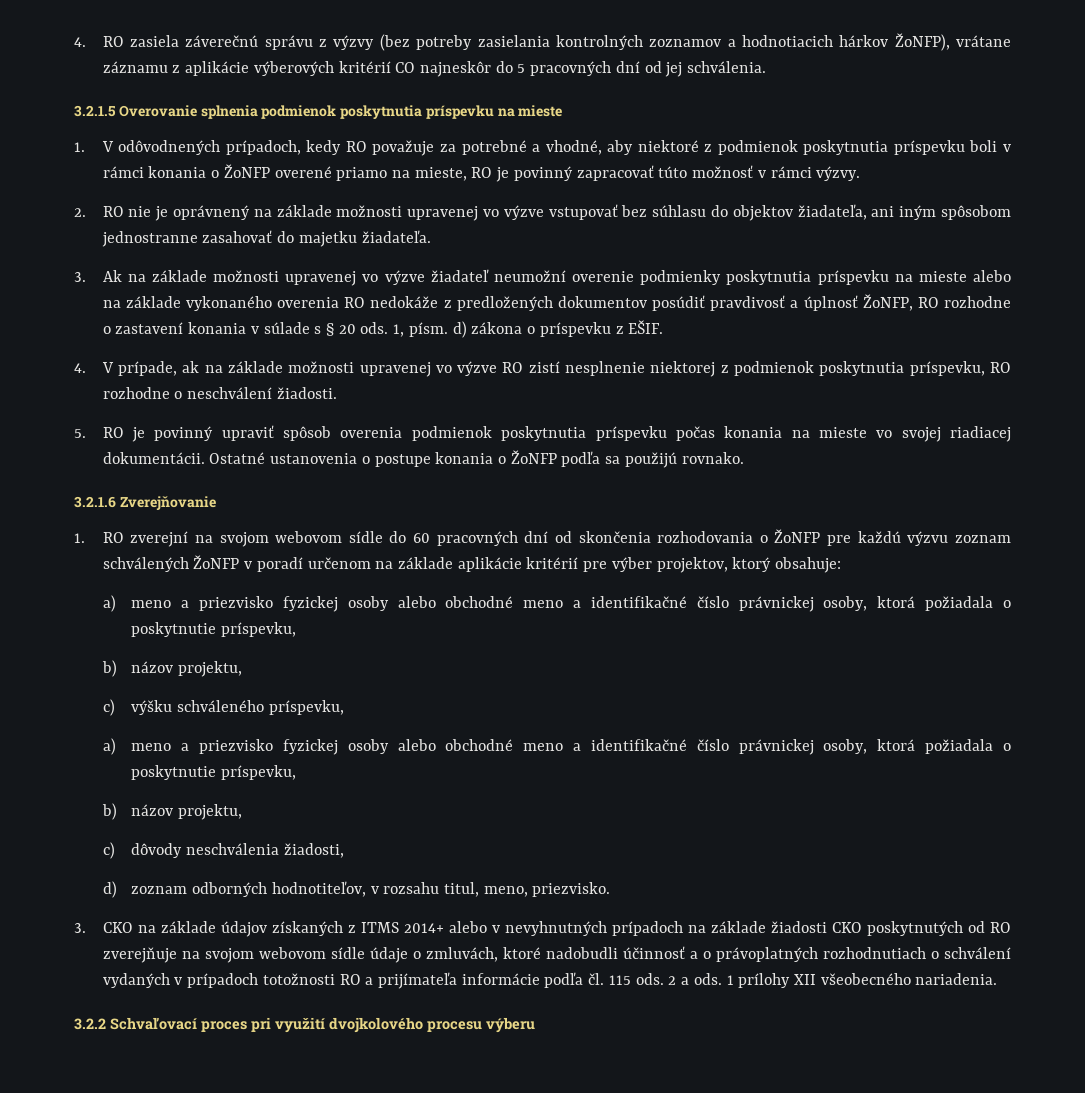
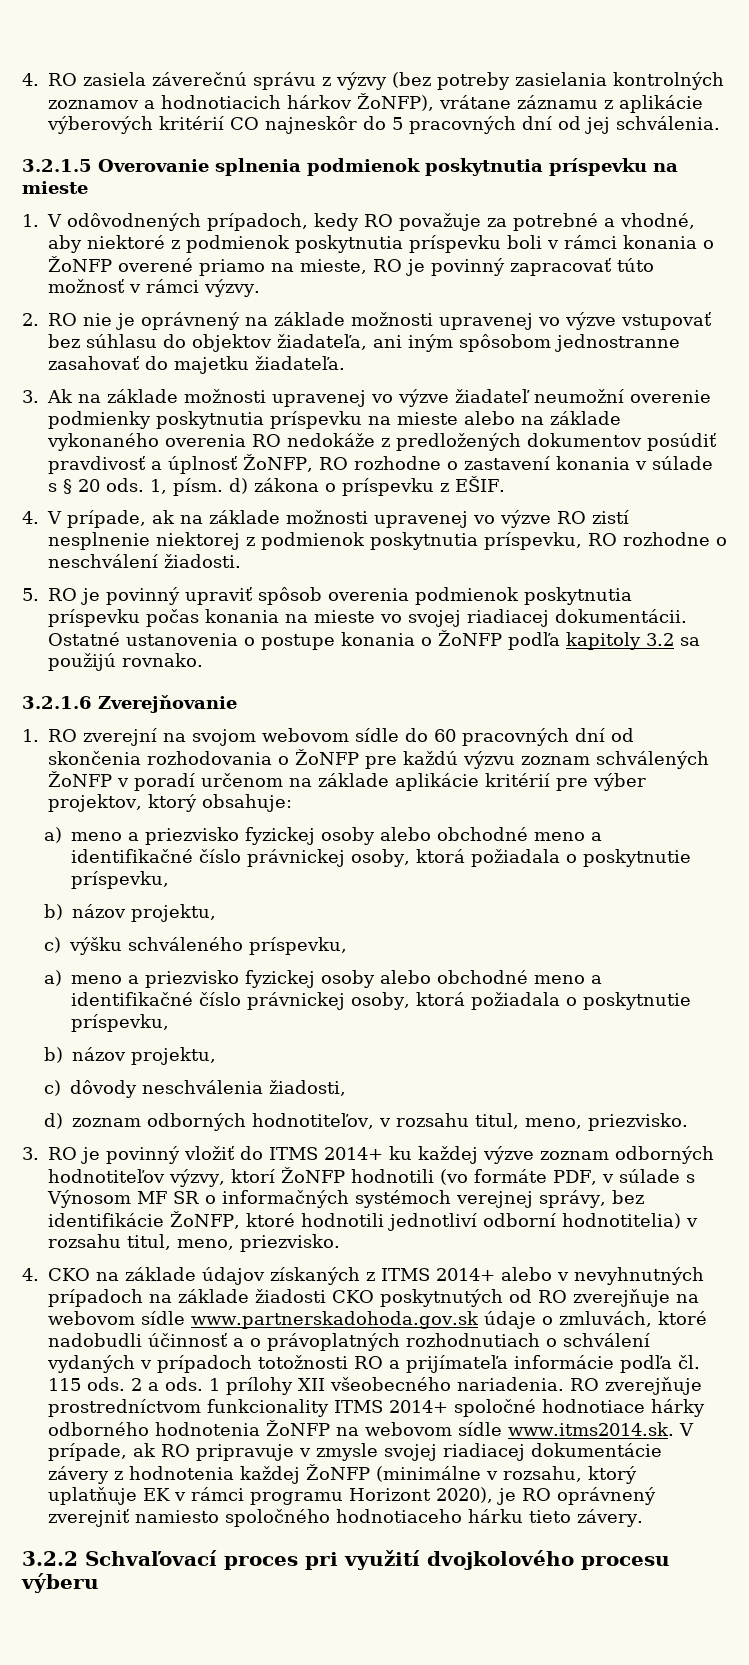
(601, 459) none -> [566,632,674,650] kapitoly 3.2
(86, 928) none -> [48,1146,714,1164] [48,1167,695,1187] [47,1190,644,1208] [48,1211,698,1231] [48,1234,340,1252] [22,1268,39,1281] RO je povinný vložiť do ITMS 2014+ ku každej výzve zoznam odborných hodnotiteľov výzvy, ktorí ŽoNFP hodnotili (vo formáte PDF, v súlade s Výnosom MF SR o informačných systémoch verejnej správy, bez identifikácie ŽoNFP, ktoré hodnotili jednotliví odborní hodnotitelia) v rozsahu titul, meno, priezvisko. // 4.
[204,947,365,963] svojom webovom sídle -> [48,1311,479,1329] webovom sídle www.partnerskadohoda.gov.sk
(998, 979) none -> [570,1377,702,1395] [48,1399,705,1417] [48,1420,694,1436] [48,1443,662,1461] [48,1464,637,1484] [48,1487,656,1505] [48,1509,643,1527] RO zverejňuje prostredníctvom funkcionality ITMS 2014+ spoločné hodnotiace hárky odborného hodnotenia ŽoNFP na webovom sídle www.itms2014.sk. V prípade, ak RO pripravuje v zmysle svojej riadiacej dokumentácie závery z hodnotenia každej ŽoNFP (minimálne v rozsahu, ktorý uplatňuje EK v rámci programu Horizont 2020), je RO oprávnený zverejniť namiesto spoločného hodnotiaceho hárku tieto závery.

